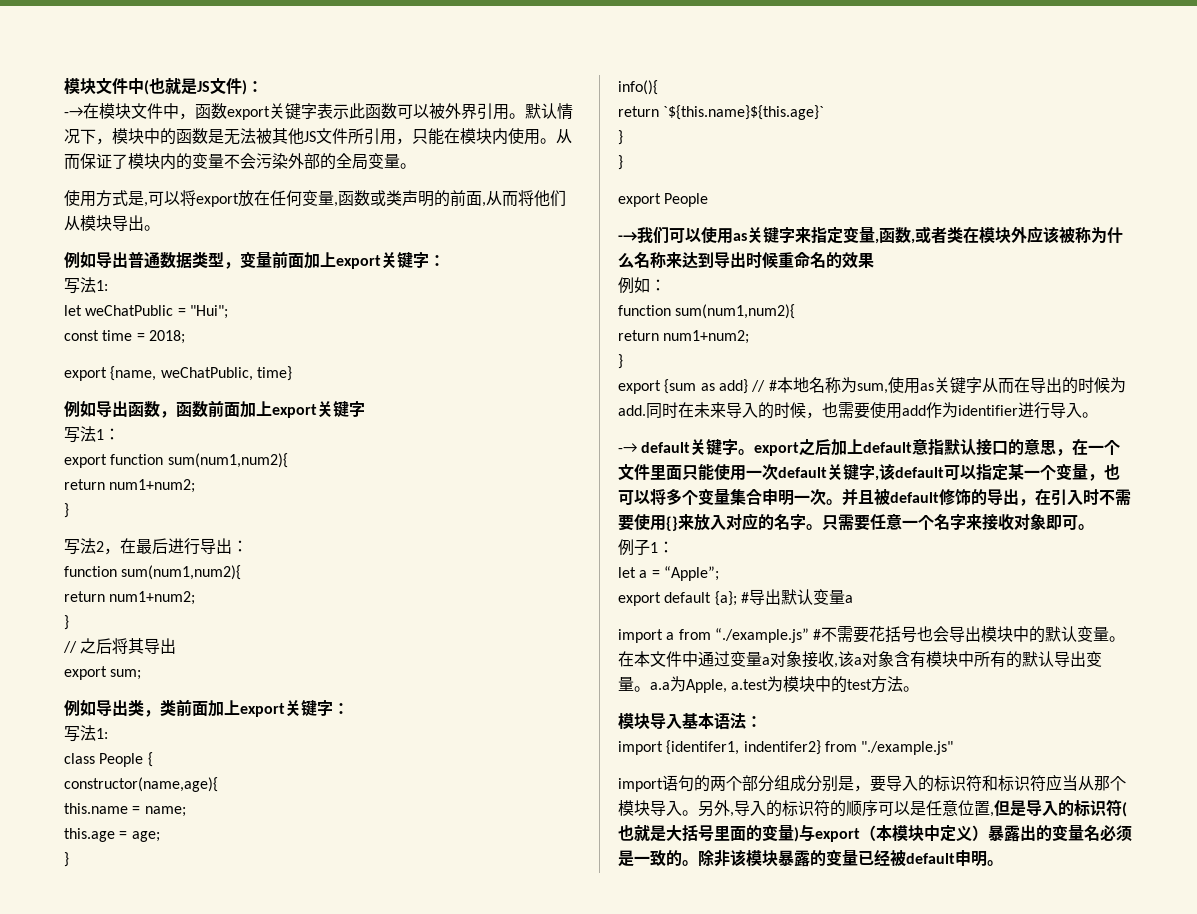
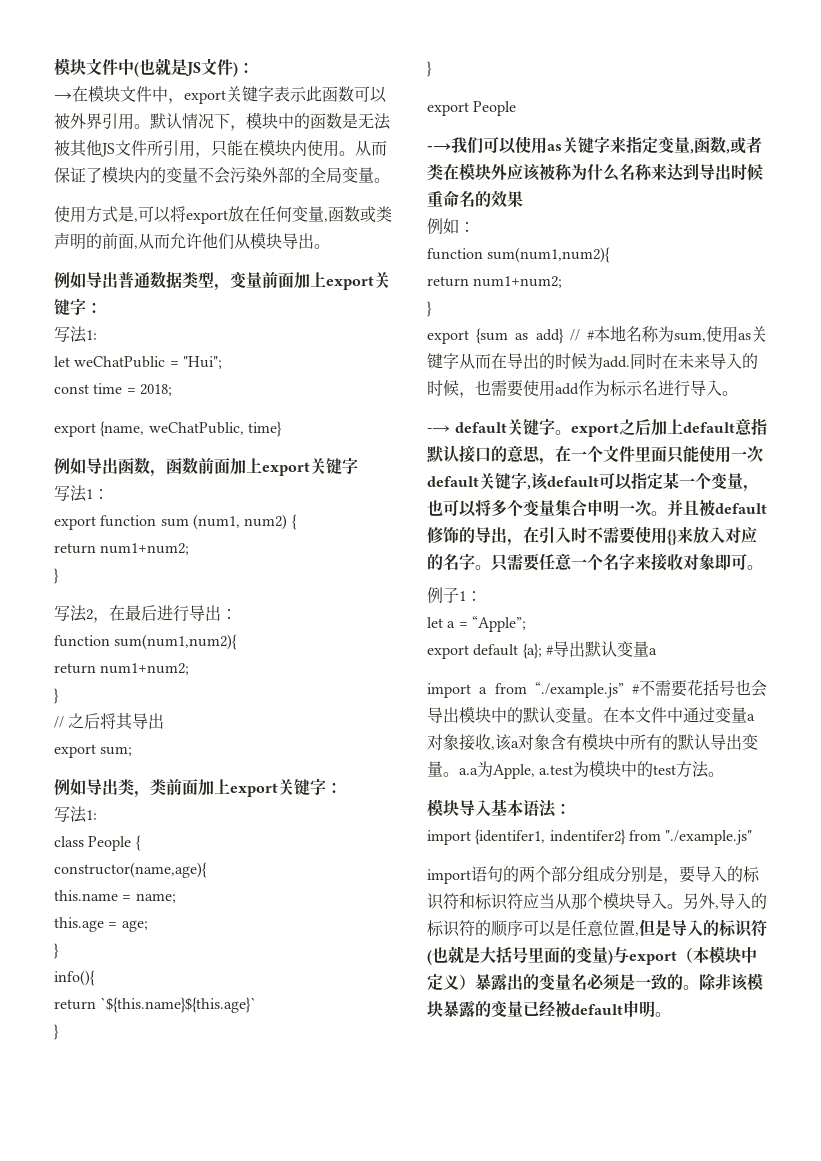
[64,107,83,117] -→ -> [54,92,72,100] →
[195,103,227,119] 函数 -> (184, 101) none
[518,190,534,206] 将 -> [170,233,202,249] 允许
[167,453,288,468] sum(num1,num2){ -> [160,514,297,530] sum (num1, num2) {
[958,405,1018,416] identifier -> [610,380,658,397] 标示名

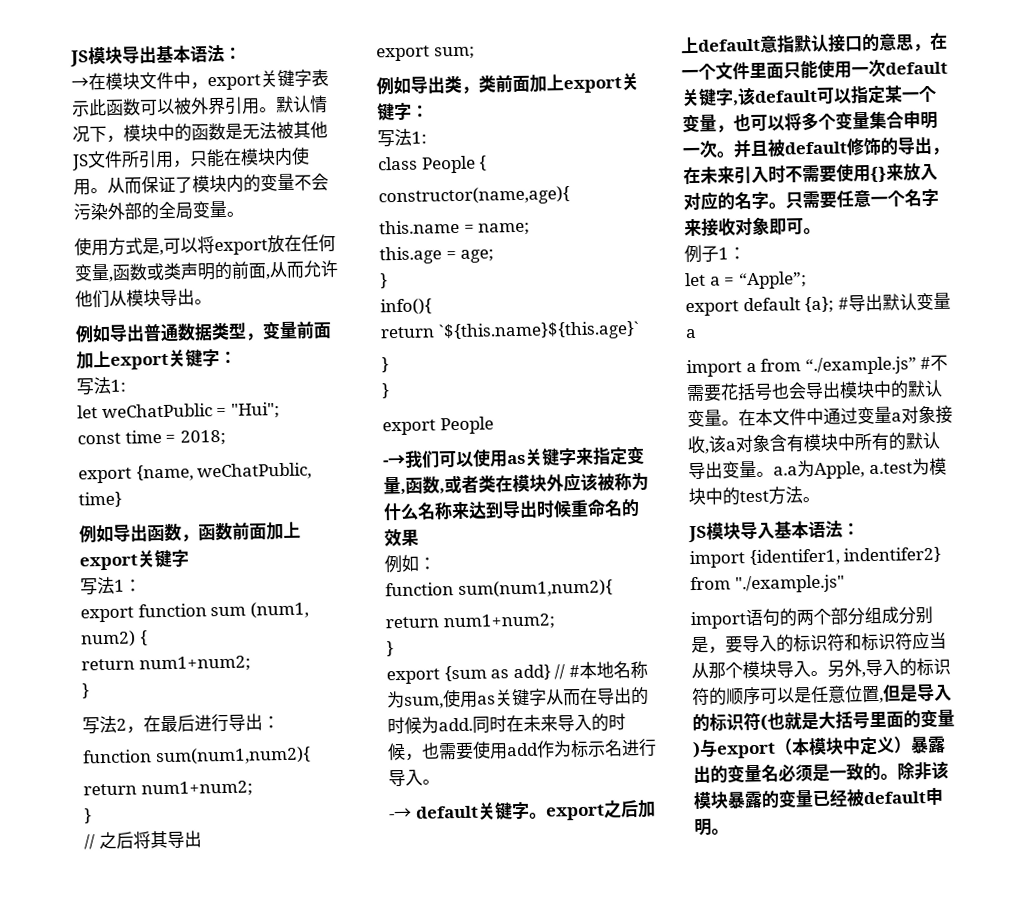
[54,58,238,77] 模块文件中(也就是JS文件) -> [70,44,225,67] JS模块导出基本语法
(539, 534) none -> [700,166,735,184] 未来
(725, 774) none -> [688,525,707,543] JS

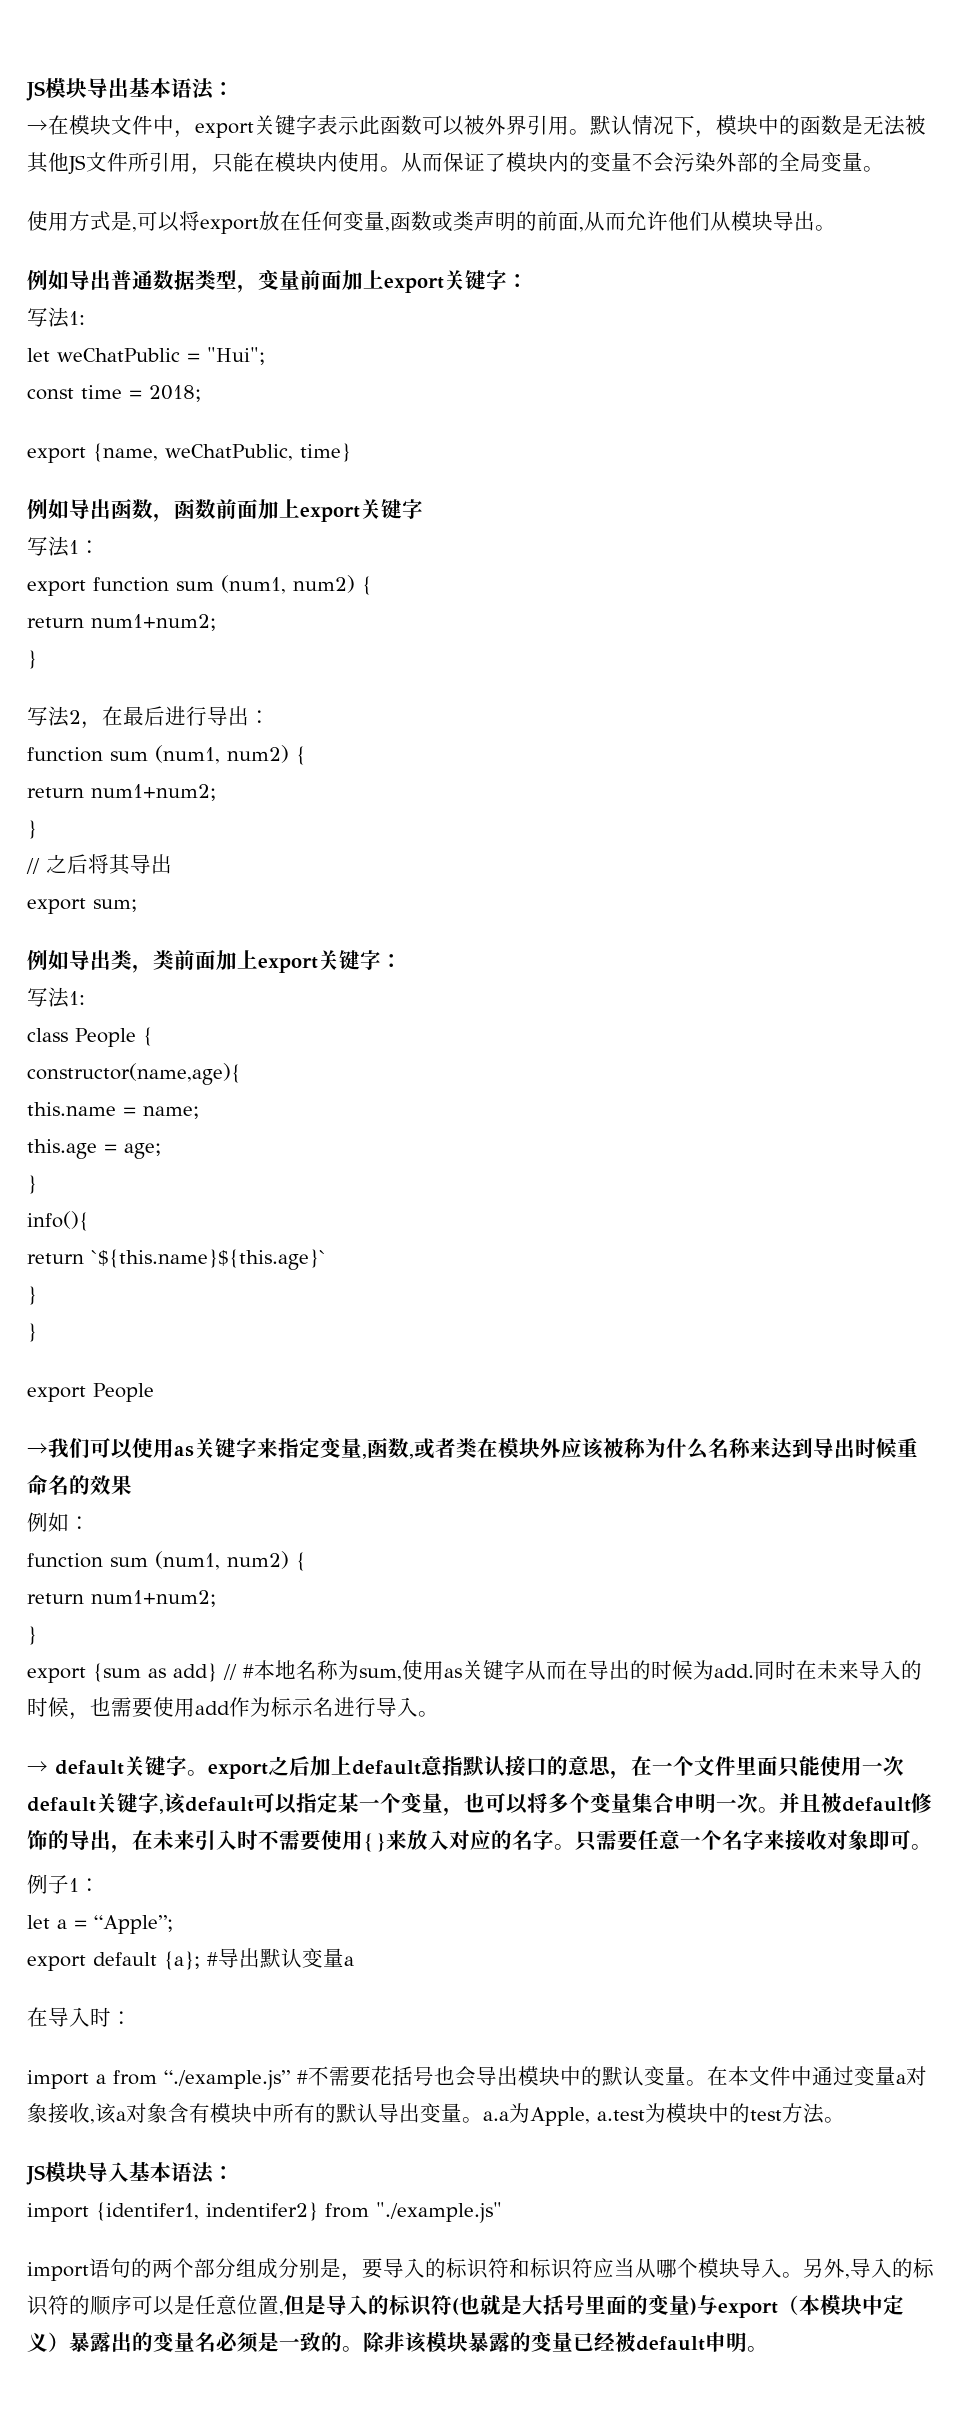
[154,746,311,766] sum(num1,num2){ -> [110,745,306,765] sum (num1, num2) {
[383,454,406,467] -→ -> [27,1443,48,1456] →
[457,579,613,599] sum(num1,num2){ -> [110,1551,306,1571] sum (num1, num2) {
[389,807,412,820] -→ -> [27,1761,48,1774] →
(697, 333) none -> [27,2007,132,2027] // 在导入时：
[708,661,726,679] 那 -> [656,2259,677,2278] 哪

